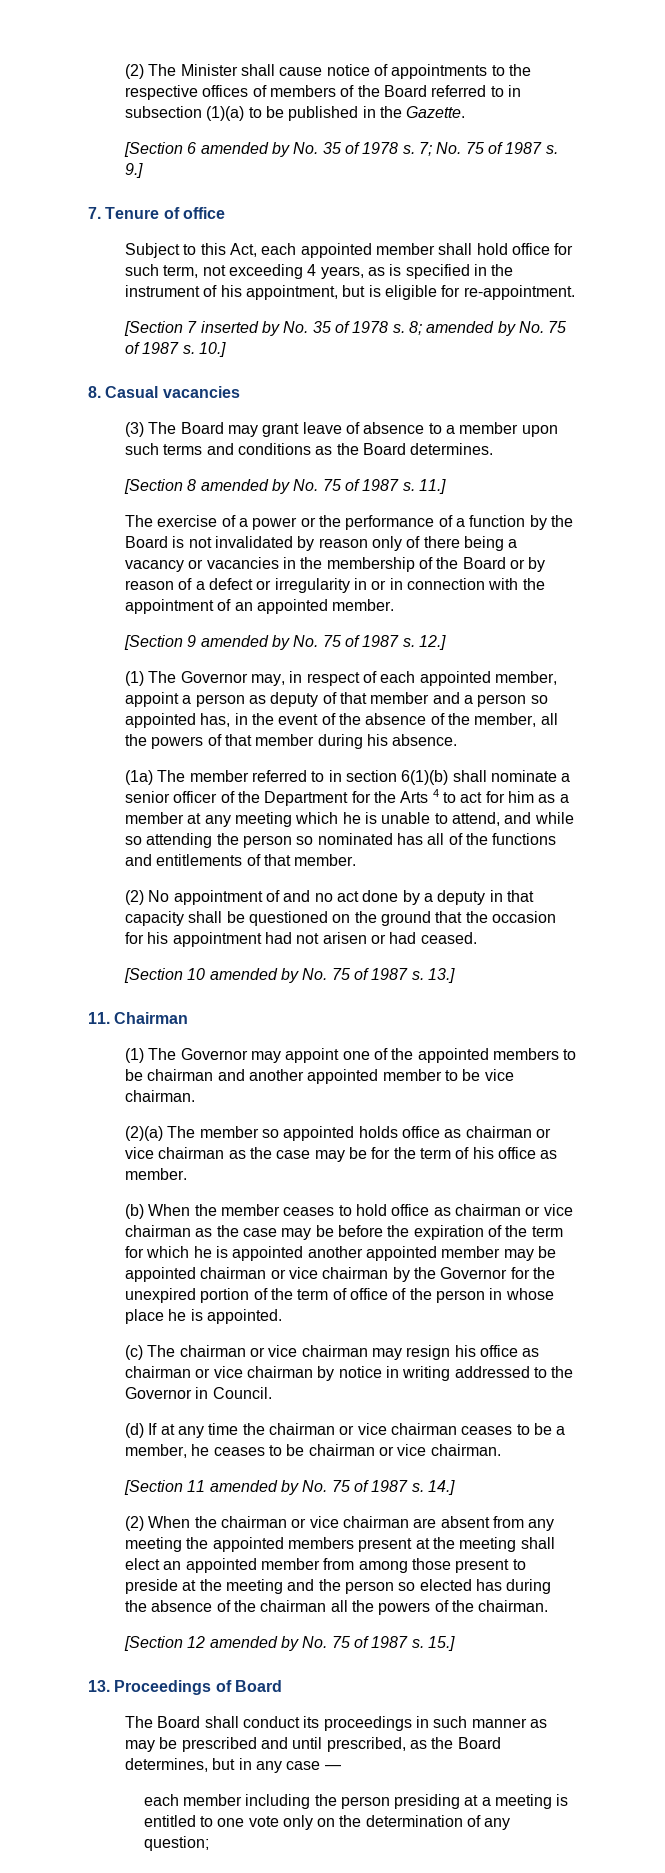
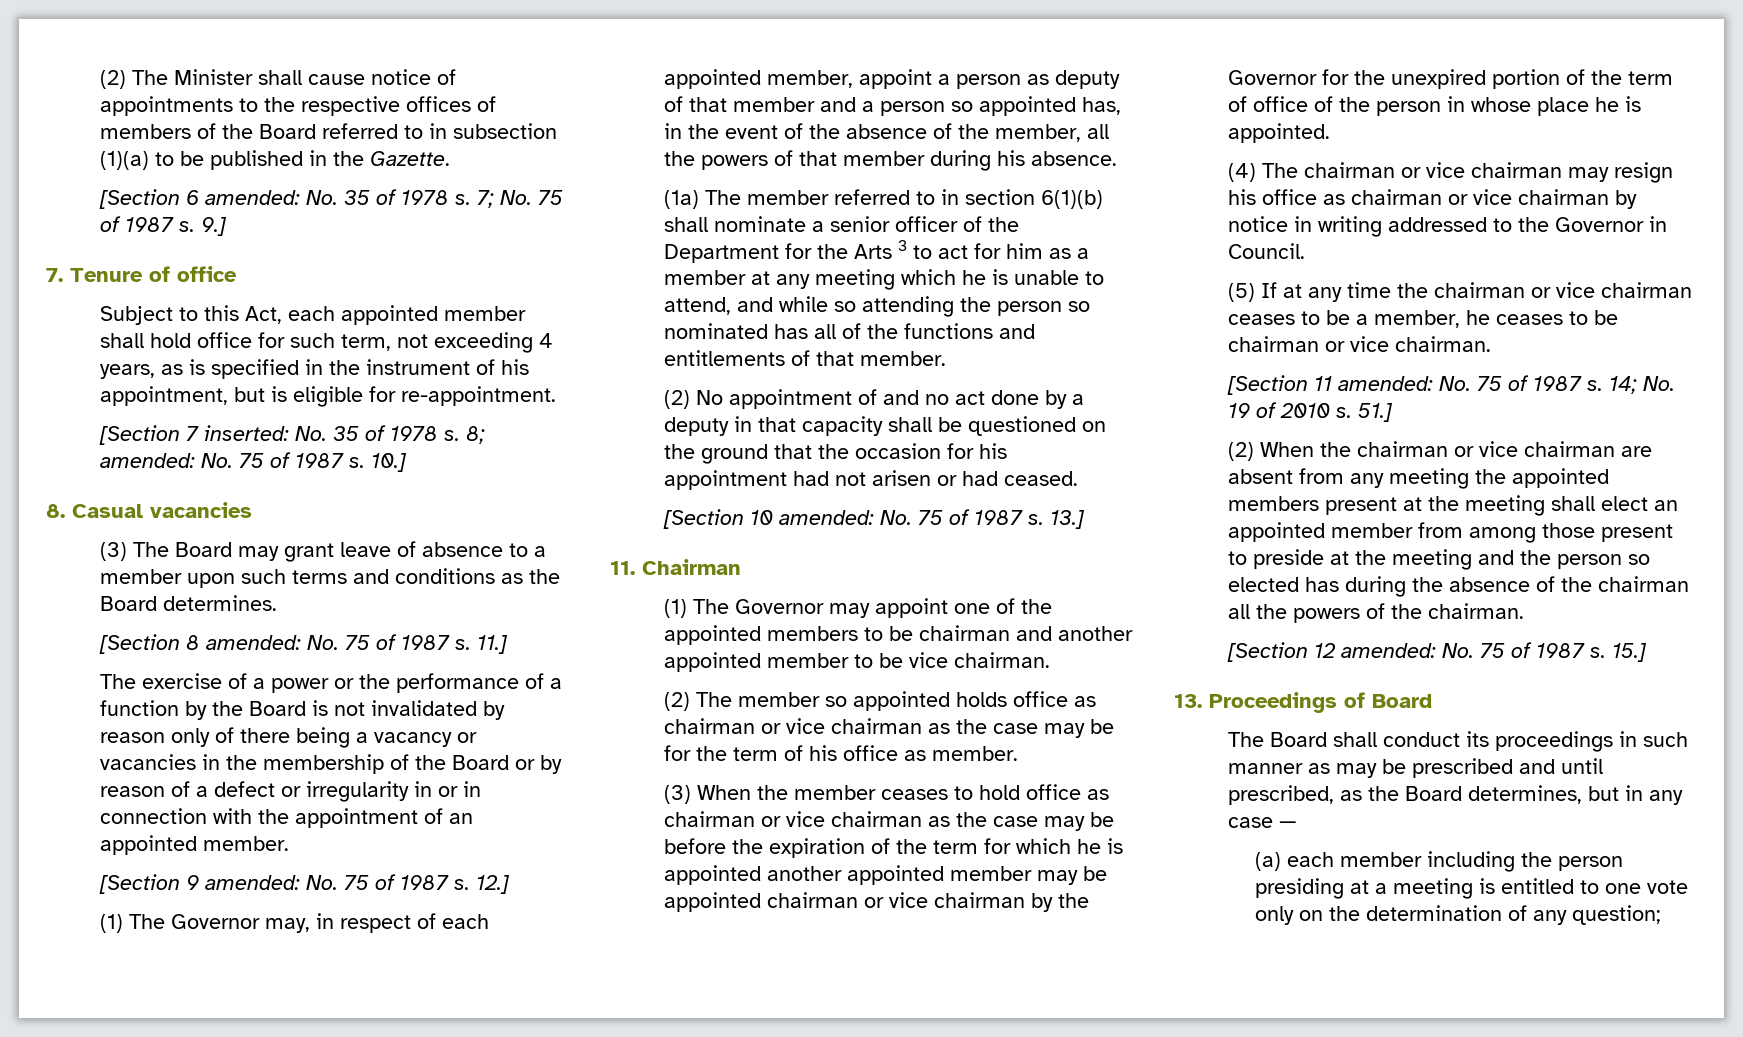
[200,142,290,157] amended by -> [205,190,301,205] amended:
[200,321,280,336] inserted by -> [204,425,290,441] inserted:
[426,321,516,336] amended by -> [100,453,196,468] amended:
[200,479,290,494] amended by -> [206,635,302,650] amended:
[200,635,290,650] amended by -> [205,875,301,890] amended:
[432,789,439,797] 4 -> [898,240,908,251] 3
[209,968,299,983] amended by -> [779,510,875,525] amended:
[125,1126,164,1141] (2)(a) -> [664,692,691,711] (2)
[125,1204,145,1219] (b) -> [664,785,692,804] (3)
[125,1345,144,1360] (c) -> [1228,163,1257,182] (4)
[125,1423,145,1438] (d) -> [1228,283,1256,302] (5)
[209,1480,455,1495] amended by No. 75 of 1987 s. 14.] -> [1338,375,1676,394] [1228,402,1394,422] amended: No. 75 of 1987 s. 14; No. 19 of 2010 s. 51.]
[209,1636,299,1651] amended by -> [1341,643,1437,658] amended:
(341, 1767) none -> [1255,852,1282,871] (a)

